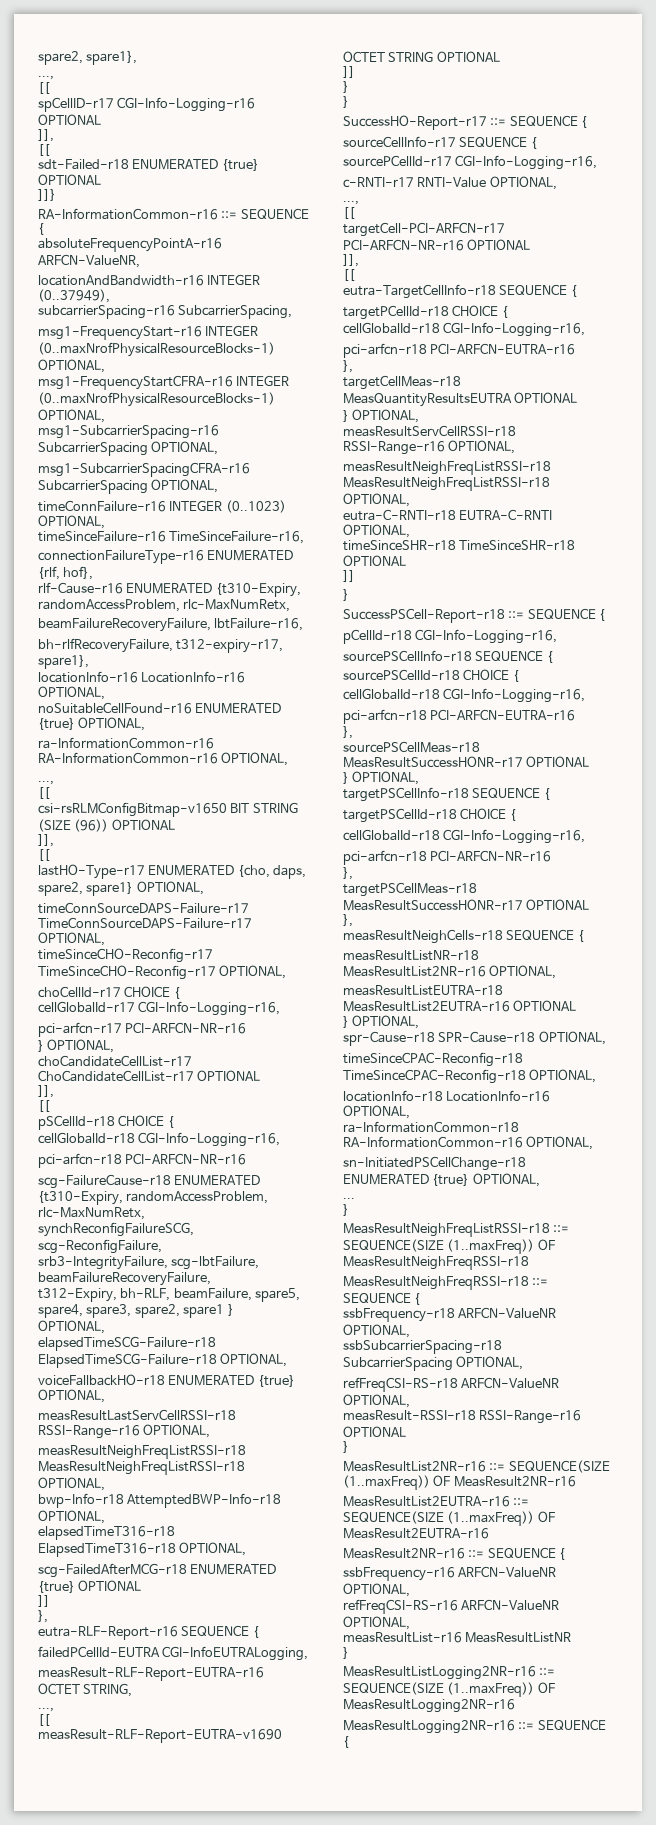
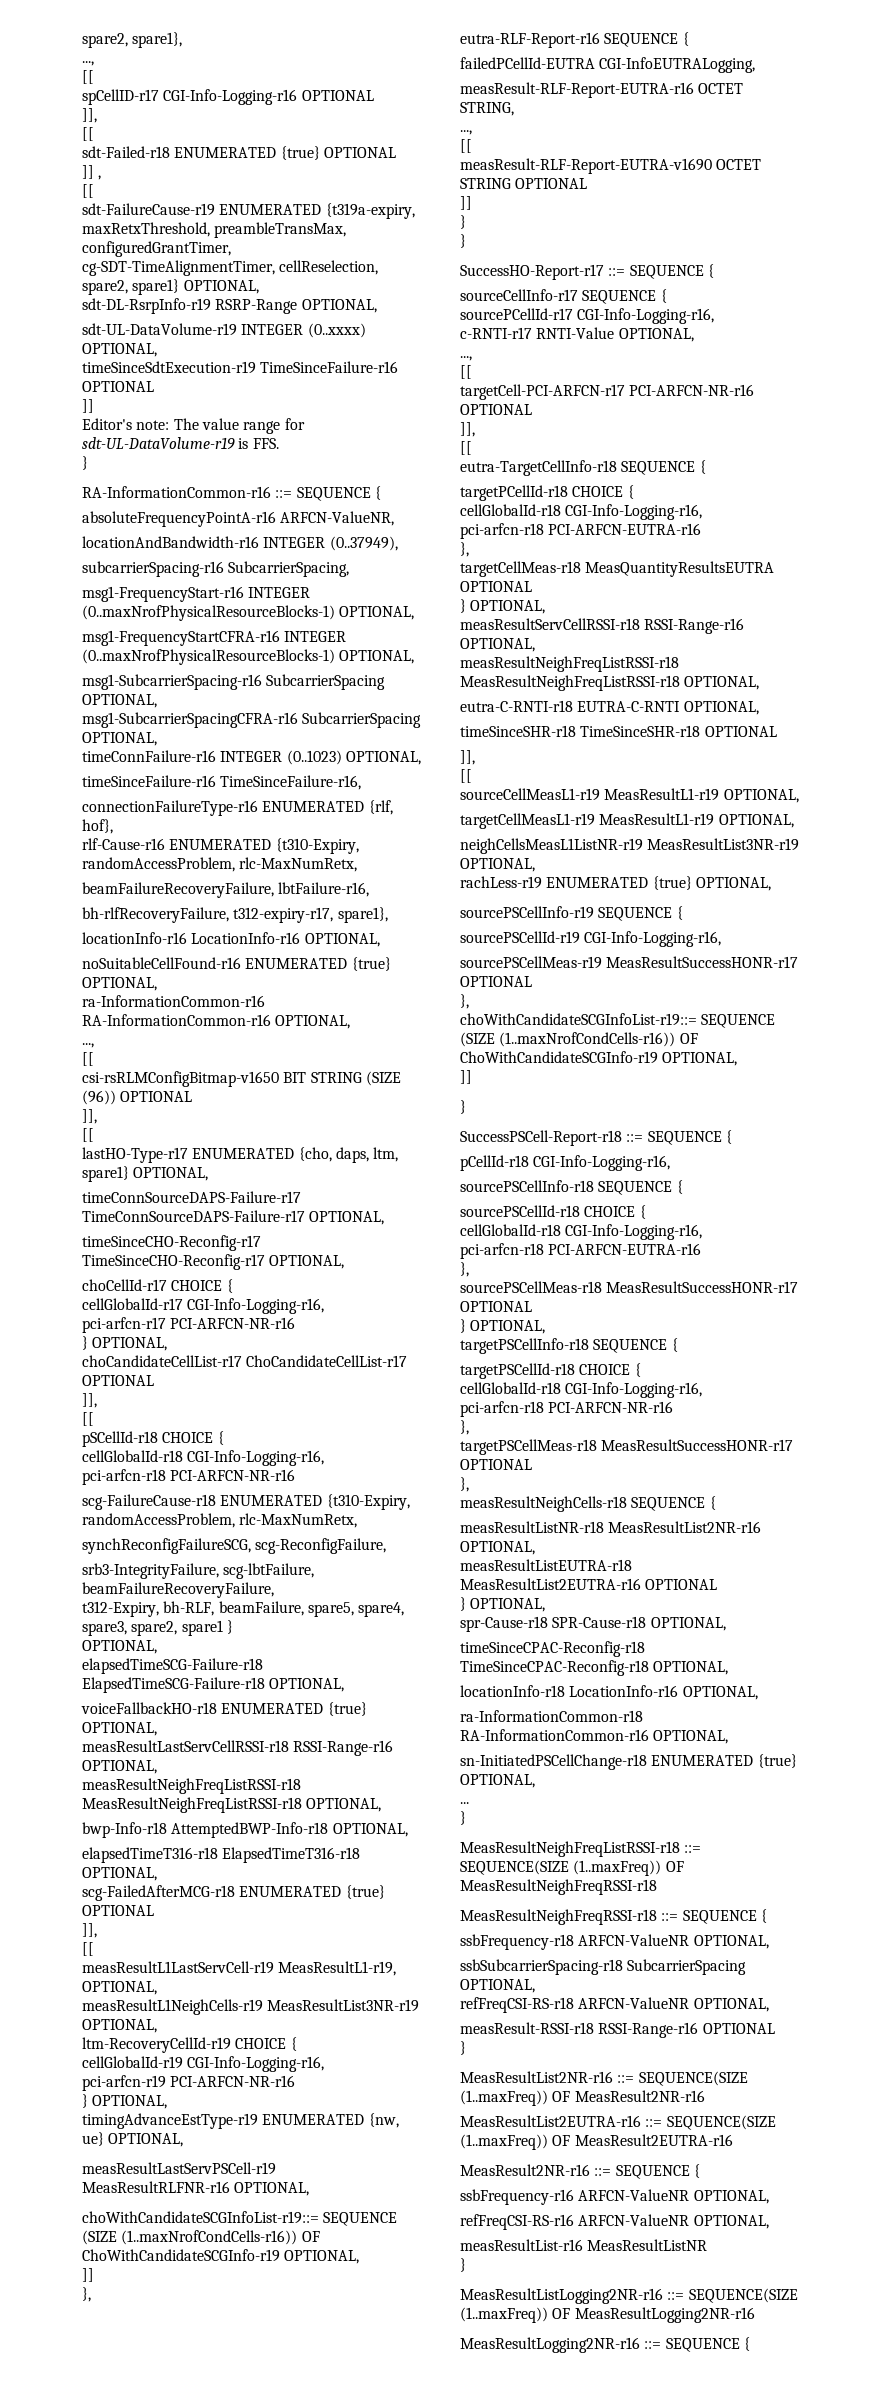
[38,189,56,201] ]]} -> [82,165,102,180] [82,184,94,198] [82,203,415,219] [82,222,347,238] [82,241,231,257] [82,260,379,276] [82,279,259,295] [82,298,377,314] [82,323,366,338] [82,343,157,357] [82,361,399,374] [82,381,154,392] [82,399,94,413] [82,418,305,434] [82,437,279,450] [82,456,88,470] ]] , // [[ // sdt-FailureCause-r19 ENUMERATED {t319a-expiry, maxRetxThreshold, preambleTransMax, configuredGrantTimer, cg-SDT-TimeAlignmentTimer, cellReselection, spare2, spare1} OPTIONAL, // sdt-DL-RsrpInfo-r19 RSRP-Range OPTIONAL, // sdt-UL-DataVolume-r19 INTEGER (0..xxxx) OPTIONAL, // timeSinceSdtExecution-r19 TimeSinceFailure-r16 OPTIONAL // ]] // Editor's note: The value range for sdt-UL-DataVolume-r19 is FFS. // }
[38,882,83,896] spare2, -> [373,1147,399,1162] ltm,
(142, 1585) none -> [82,1923,97,1938] [82,1942,94,1956] [82,1961,397,1976] [82,1981,157,1995] [82,1999,420,2015] [82,2019,157,2033] [82,2037,297,2053] [82,2056,325,2072] [82,2075,296,2091] [82,2094,168,2109] [82,2113,399,2129] [82,2132,184,2147] [82,2162,276,2175] [82,2181,310,2196] [82,2211,398,2226] [82,2230,320,2245] [82,2249,360,2264] // ]], // [[ // measResultL1LastServCell-r19 MeasResultL1-r19, OPTIONAL, // measResultL1NeighCells-r19 MeasResultList3NR-r19 OPTIONAL, // ltm-RecoveryCellId-r19 CHOICE { // cellGlobalId-r19 CGI-Info-Logging-r16, // pci-arfcn-r19 PCI-ARFCN-NR-r16 // } OPTIONAL, // timingAdvanceEstType-r19 ENUMERATED {nw, ue} OPTIONAL, // measResultLastServPSCell-r19 MeasResultRLFNR-r16 OPTIONAL, // choWithCandidateSCGInfoList-r19::= SEQUENCE (SIZE (1..maxNrofCondCells-r16)) OF ChoWithCandidateSCGInfo-r19 OPTIONAL,
(406, 560) none -> [460,750,475,765] [460,769,472,783] [460,788,799,803] [460,813,794,829] [460,838,800,854] [460,858,535,872] [460,876,771,891] [460,906,683,921] [460,931,722,947] [460,956,799,969] [460,976,532,987] [460,994,469,1009] [460,1013,776,1028] [460,1032,698,1047] [460,1051,738,1066] // ]], // [[ // sourceCellMeasL1-r19 MeasResultL1-r19 OPTIONAL, // targetCellMeasL1-r19 MeasResultL1-r19 OPTIONAL, // neighCellsMeasL1ListNR-r19 MeasResultList3NR-r19 OPTIONAL, // rachLess-r19 ENUMERATED {true} OPTIONAL, // sourcePSCellInfo-r19 SEQUENCE { // sourcePSCellId-r19 CGI-Info-Logging-r16, // sourcePSCellMeas-r19 MeasResultSuccessHONR-r17 OPTIONAL // }, // choWithCandidateSCGInfoList-r19::= SEQUENCE (SIZE (1..maxNrofCondCells-r16)) OF ChoWithCandidateSCGInfo-r19 OPTIONAL,

